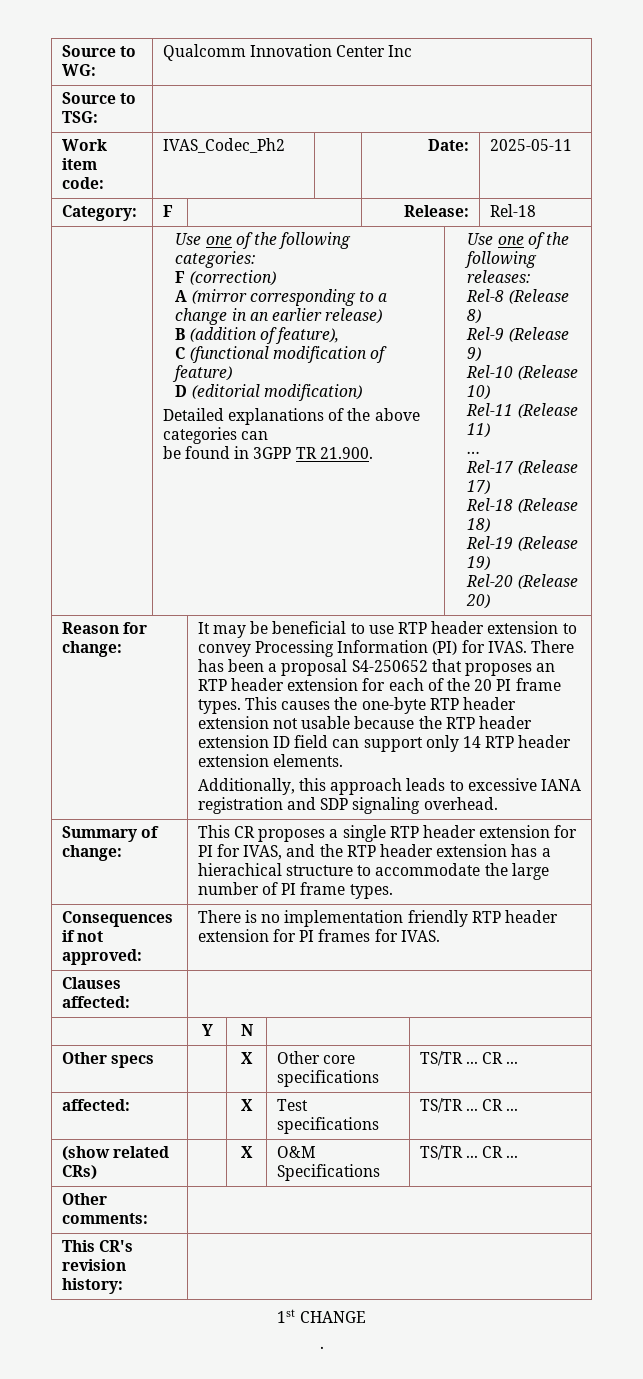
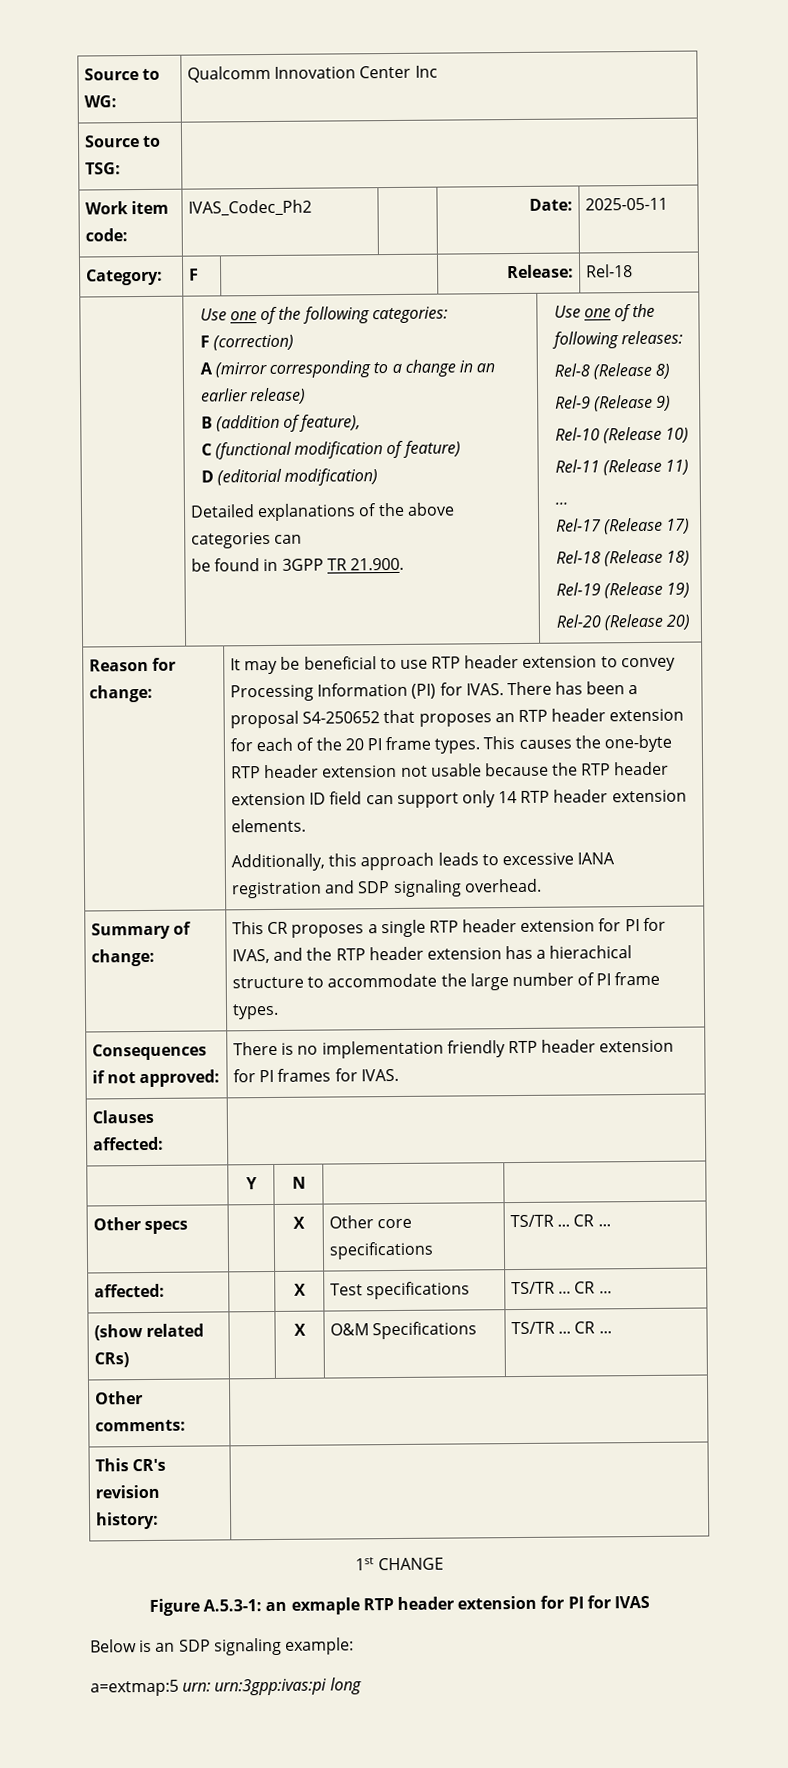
[319,1346,324,1349] . -> [149,1595,650,1616] [90,1637,354,1656] [90,1677,362,1697] Figure A.5.3-1: an exmaple RTP header extension for PI for IVAS // Below is an SDP signaling example: // a=extmap:5 urn: urn:3gpp:ivas:pi long

